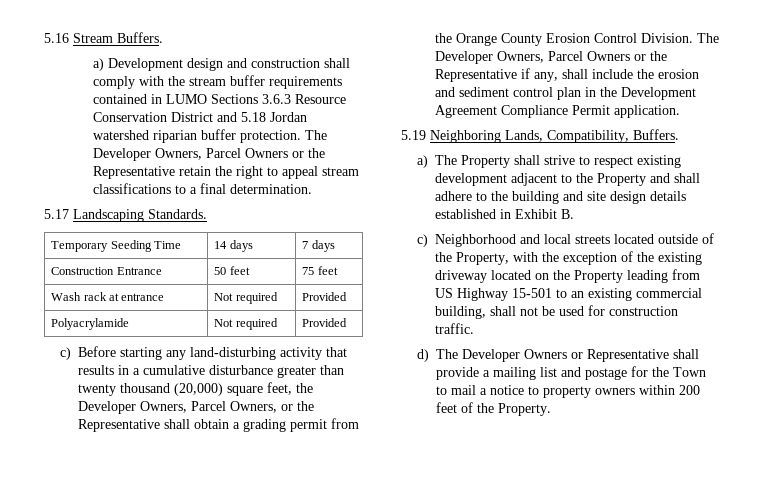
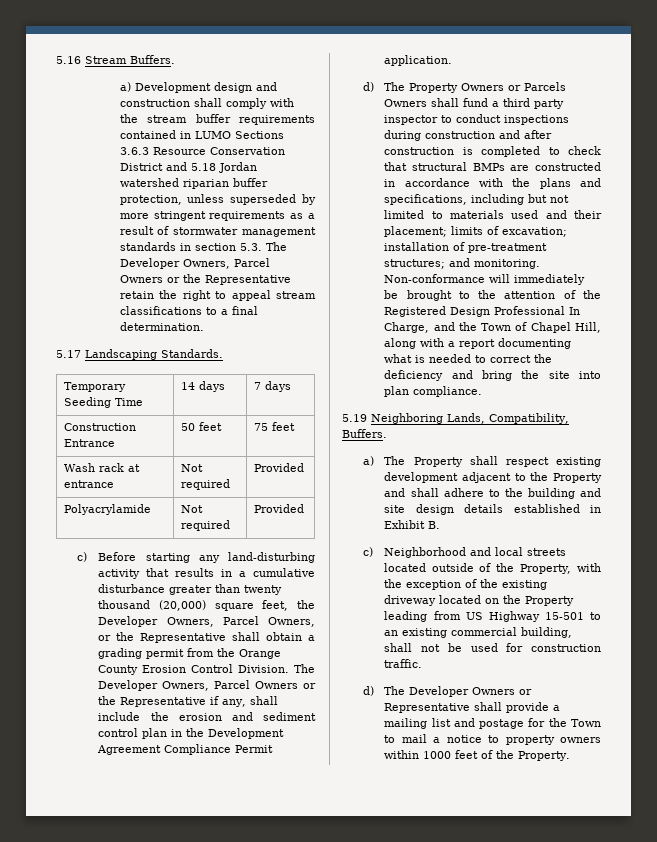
[239,130,301,143] protection. -> [119,194,316,205] [119,211,315,221] [119,226,316,237] [119,242,262,251] protection, unless superseded by more stringent requirements as a result of stormwater management standards in section 5.3.
(681, 111) none -> [363,82,567,93] [384,98,565,109] [384,114,570,125] [384,130,553,141] [384,146,601,157] [384,162,601,171] [384,178,601,189] [384,194,570,205] [384,210,602,219] [384,226,568,237] [384,242,548,253] [384,258,541,269] [384,274,586,285] [384,290,601,301] [384,306,581,317] [384,322,601,333] [384,338,572,349] [384,354,553,363] [384,370,601,381] [384,386,483,397] // d) The Property Owners or Parcels Owners shall fund a third party inspector to conduct inspections during construction and after construction is completed to check that structural BMPs are constructed in accordance with the plans and specifications, including but not limited to materials used and their placement; limits of excavation; installation of pre-treatment structures; and monitoring. Non-conformance will immediately be brought to the attention of the Registered Design Professional In Charge, and the Town of Chapel Hill, along with a report documenting what is needed to correct the deficiency and bring the site into plan compliance.
[544,155,591,165] strive to -> (498, 460) none
[679,385,701,395] 200 -> [423,751,452,759] 1000

